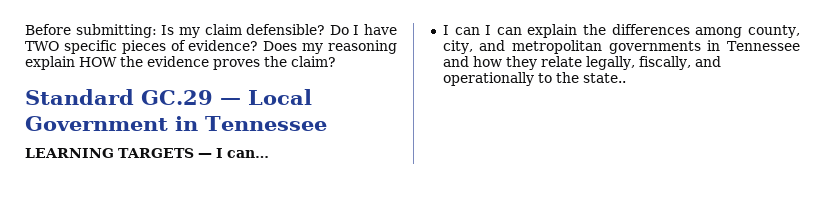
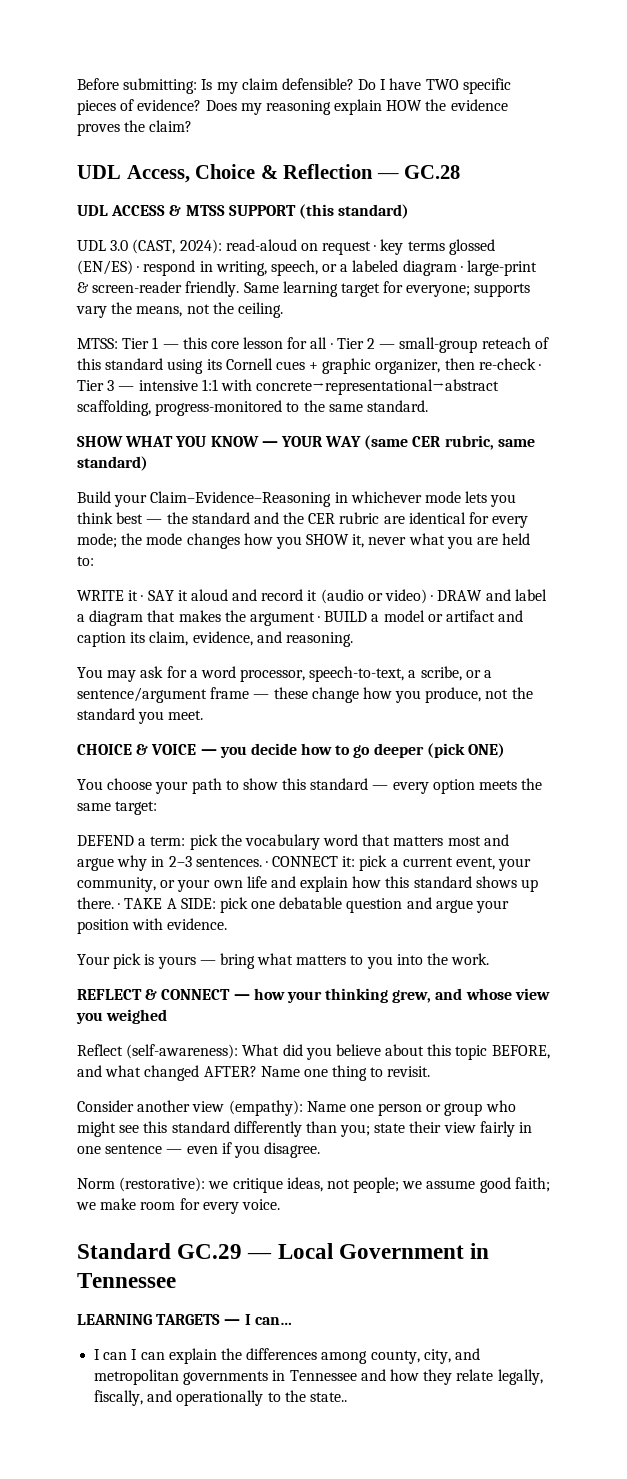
(336, 61) none -> [77,164,461,183] [77,204,410,219] [77,239,495,255] [77,260,538,276] [77,281,531,297] [76,302,283,318] [77,337,549,353] [77,358,542,374] [77,379,500,395] [77,400,428,416] [77,435,535,450] [77,456,148,471] [77,491,517,507] [77,512,529,528] [77,533,531,549] [77,556,94,566] [77,589,547,604] [77,610,524,626] [77,631,353,647] [77,666,493,682] [77,687,533,703] [77,708,204,724] [77,743,506,758] [77,778,543,794] [77,801,158,815] [77,834,509,850] [77,855,532,871] [77,876,539,892] [77,897,510,913] [77,918,228,934] [77,953,490,969] [77,988,550,1003] [76,1009,168,1024] [77,1044,550,1060] [77,1065,431,1081] [77,1100,516,1116] [77,1121,533,1137] [77,1142,321,1158] [77,1177,550,1193] [76,1198,280,1214] // UDL Access, Choice & Reflection — GC.28 // UDL ACCESS & MTSS SUPPORT (this standard) // UDL 3.0 (CAST, 2024): read-aloud on request · key terms glossed (EN/ES) · respond in writing, speech, or a labeled diagram · large-print & screen-reader friendly. Same learning target for everyone; supports vary the means, not the ceiling. // MTSS: Tier 1 — this core lesson for all · Tier 2 — small-group reteach of this standard using its Cornell cues + graphic organizer, then re-check · Tier 3 — intensive 1:1 with concrete→representational→abstract scaffolding, progress-monitored to the same standard. // SHOW WHAT YOU KNOW — YOUR WAY (same CER rubric, same standard) // Build your Claim–Evidence–Reasoning in whichever mode lets you think best — the standard and the CER rubric are identical for every mode; the mode changes how you SHOW it, never what you are held to: // WRITE it · SAY it aloud and record it (audio or video) · DRAW and label a diagram that makes the argument · BUILD a model or artifact and caption its claim, evidence, and reasoning. // You may ask for a word processor, speech-to-text, a scribe, or a sentence/argument frame — these change how you produce, not the standard you meet. // CHOICE & VOICE — you decide how to go deeper (pick ONE) // You choose your path to show this standard — every option meets the same target: // DEFEND a term: pick the vocabulary word that matters most and argue why in 2–3 sentences. · CONNECT it: pick a current event, your community, or your own life and explain how this standard shows up there. · TAKE A SIDE: pick one debatable question and argue your position with evidence. // Your pick is yours — bring what matters to you into the work. // REFLECT & CONNECT — how your thinking grew, and whose view you weighed // Reflect (self-awareness): What did you believe about this topic BEFORE, and what changed AFTER? Name one thing to revisit. // Consider another view (empathy): Name one person or group who might see this standard differently than you; state their view fairly in one sentence — even if you disagree. // Norm (restorative): we critique ideas, not people; we assume good faith; we make room for every voice.

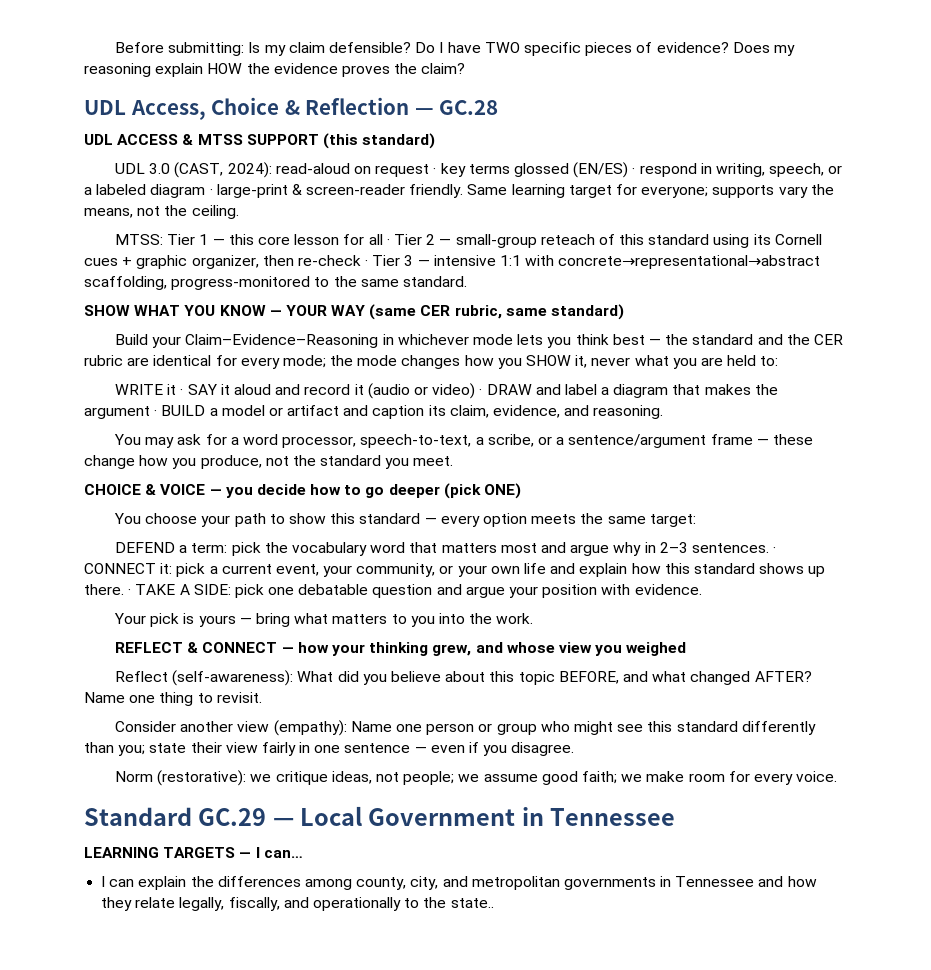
[131,1349,165,1360] I can -> (135, 883) none

